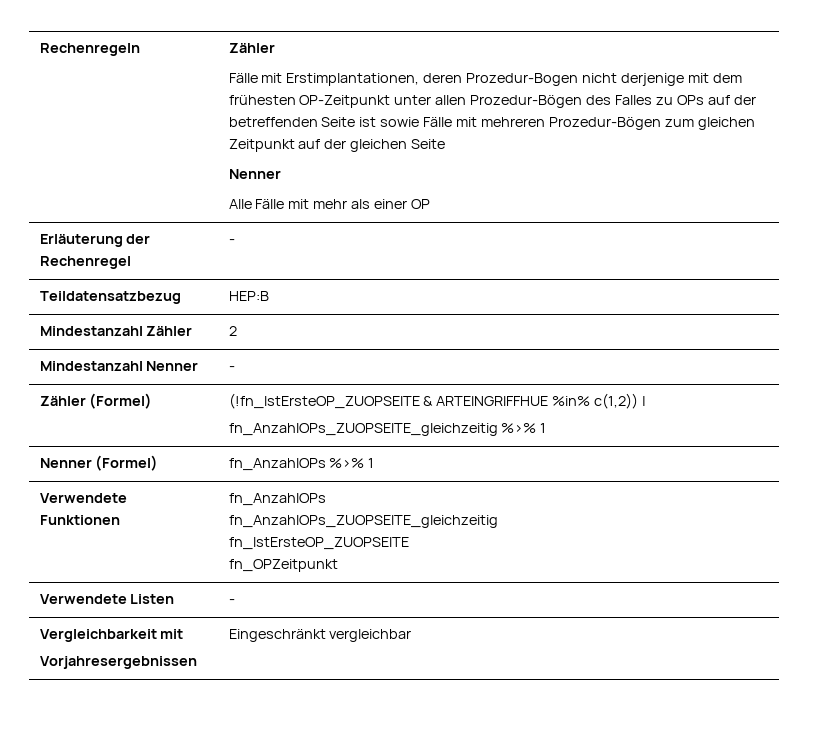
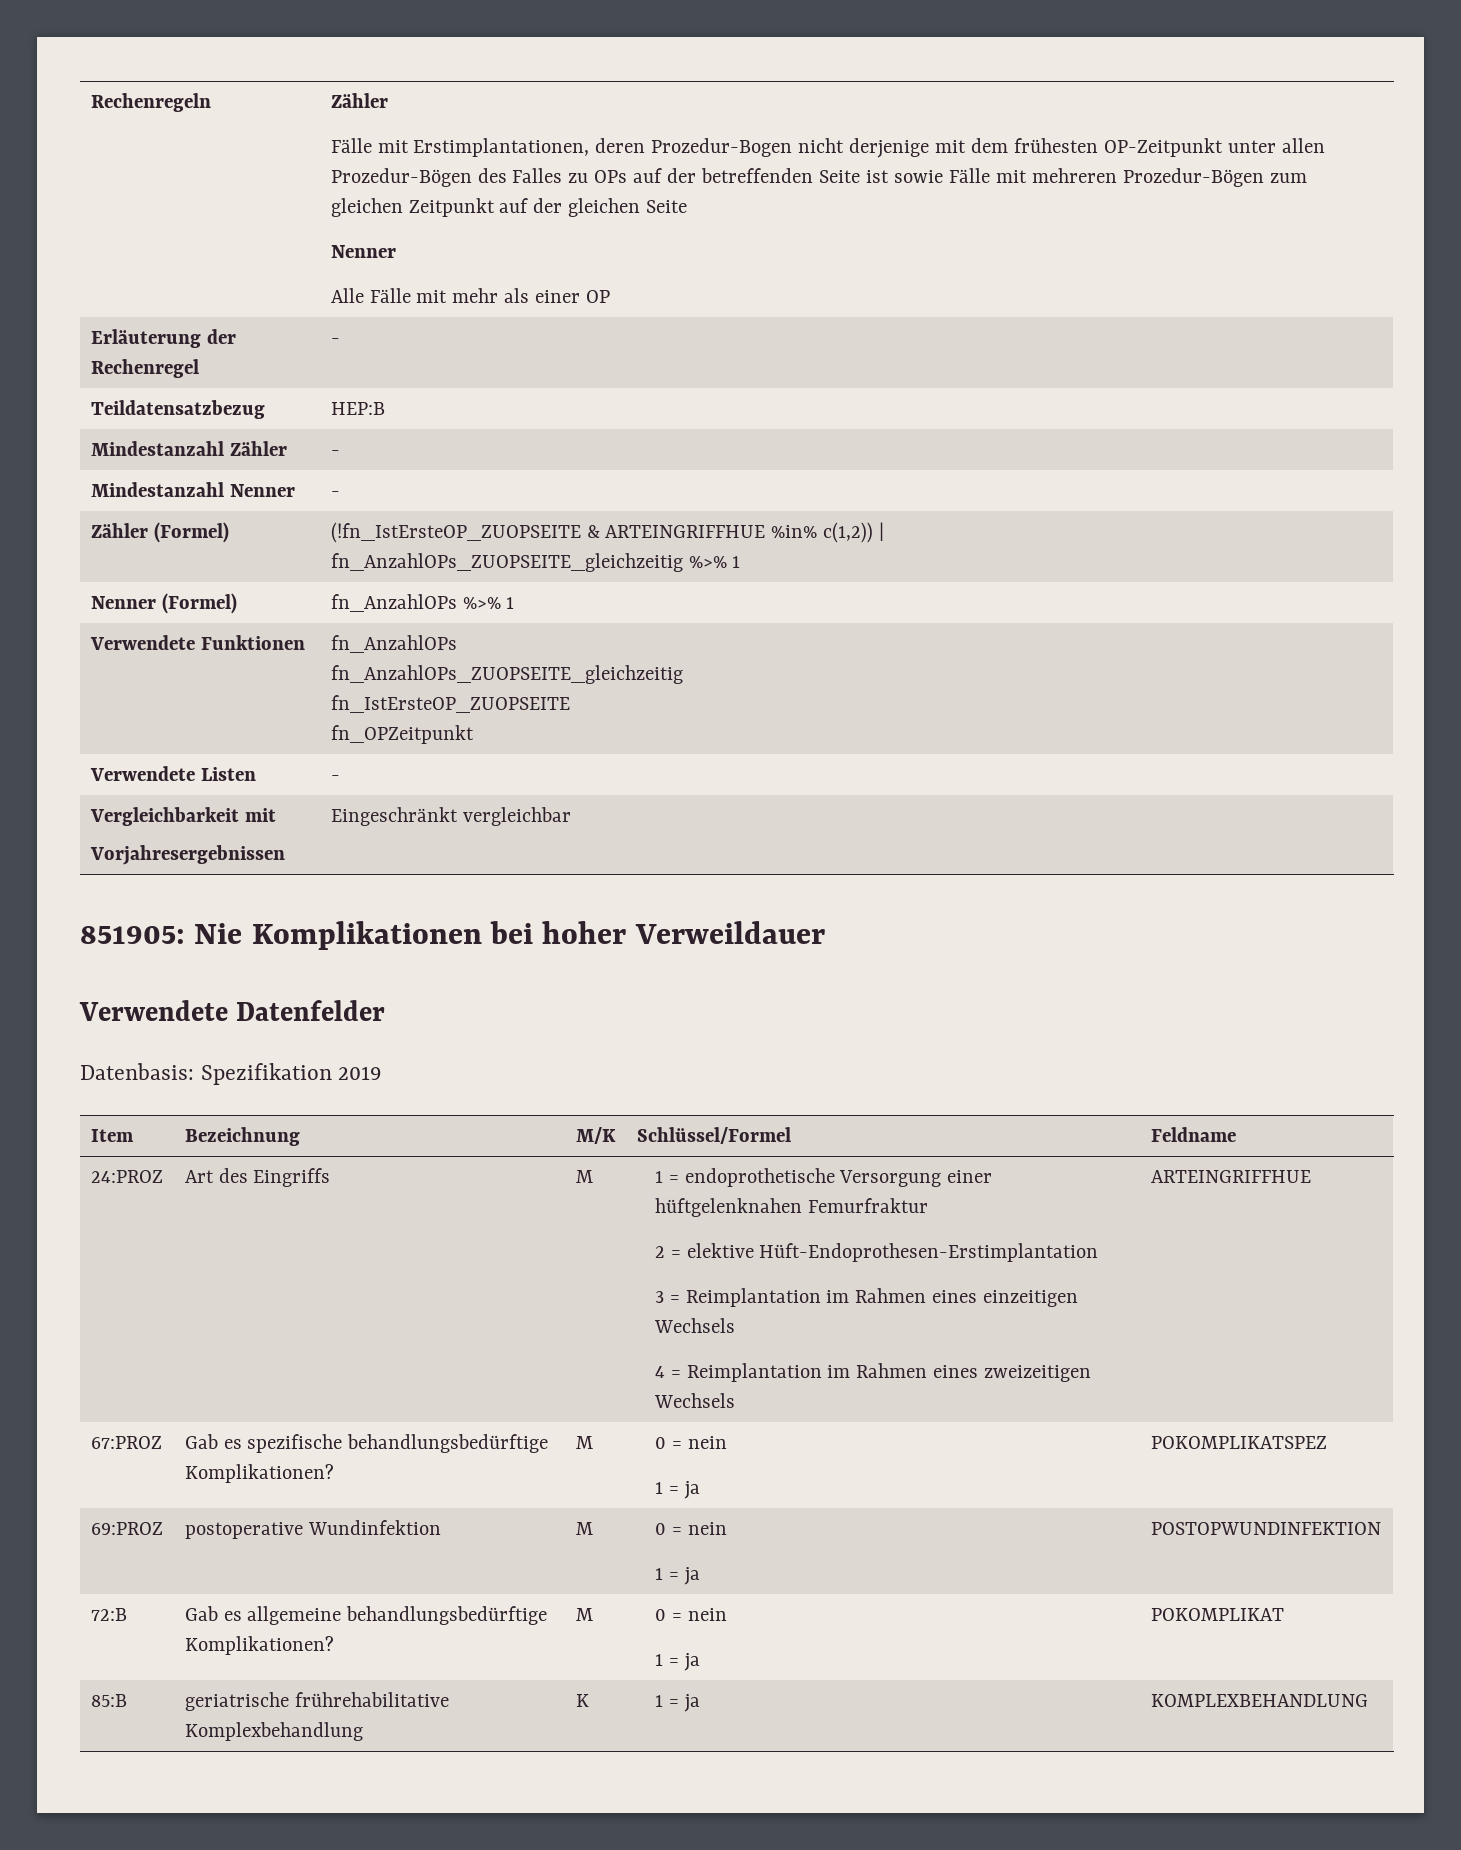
[228,326,237,336] 2 -> [330,450,340,456] -
(412, 635) none -> [80,921,825,950] [79,1000,386,1021] [80,1063,383,1085] [90,1129,134,1142] [184,1127,300,1146] [575,1127,616,1144] [636,1127,791,1144] [1150,1127,1236,1142] [90,1170,163,1183] [184,1168,331,1187] [575,1170,593,1183] [654,1168,993,1187] [654,1198,928,1217] [654,1243,1099,1262] [654,1288,1079,1307] [653,1318,735,1333] [654,1363,1092,1382] [653,1393,735,1408] [1150,1170,1311,1183] [90,1436,162,1449] [184,1434,549,1453] [184,1464,334,1483] [575,1436,593,1449] [654,1436,727,1449] [654,1481,700,1499] [1150,1436,1327,1449] [90,1522,163,1535] [184,1520,441,1539] [575,1522,593,1535] [654,1522,727,1535] [654,1567,700,1585] [1150,1522,1381,1535] [90,1608,127,1621] [184,1606,548,1625] [184,1636,334,1655] [575,1608,593,1621] [654,1608,727,1621] [654,1653,700,1671] [1150,1608,1284,1621] [90,1694,127,1707] [184,1692,449,1711] [184,1722,363,1741] [575,1694,589,1707] [654,1694,700,1712] [1150,1694,1368,1707] // 851905: Nie Komplikationen bei hoher Verweildauer // Verwendete Datenfelder // Datenbasis: Spezifikation 2019 // Item | Bezeichnung | M/K | Schlüssel/Formel | Feldname // 24:PROZ | Art des Eingriffs | M | 1 = endoprothetische Versorgung einer hüftgelenknahen Femurfraktur // 2 = elektive Hüft-Endoprothesen-Erstimplantation // 3 = Reimplantation im Rahmen eines einzeitigen Wechsels // 4 = Reimplantation im Rahmen eines zweizeitigen Wechsels | ARTEINGRIFFHUE // 67:PROZ | Gab es spezifische behandlungsbedürftige Komplikationen? | M | 0 = nein // 1 = ja | POKOMPLIKATSPEZ // 69:PROZ | postoperative Wundinfektion | M | 0 = nein // 1 = ja | POSTOPWUNDINFEKTION // 72:B | Gab es allgemeine behandlungsbedürftige Komplikationen? | M | 0 = nein // 1 = ja | POKOMPLIKAT // 85:B | geriatrische frührehabilitative Komplexbehandlung | K | 1 = ja | KOMPLEXBEHANDLUNG

